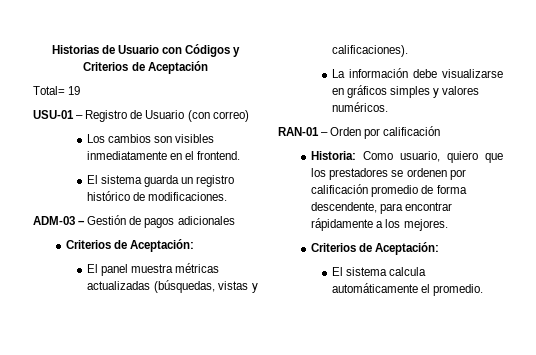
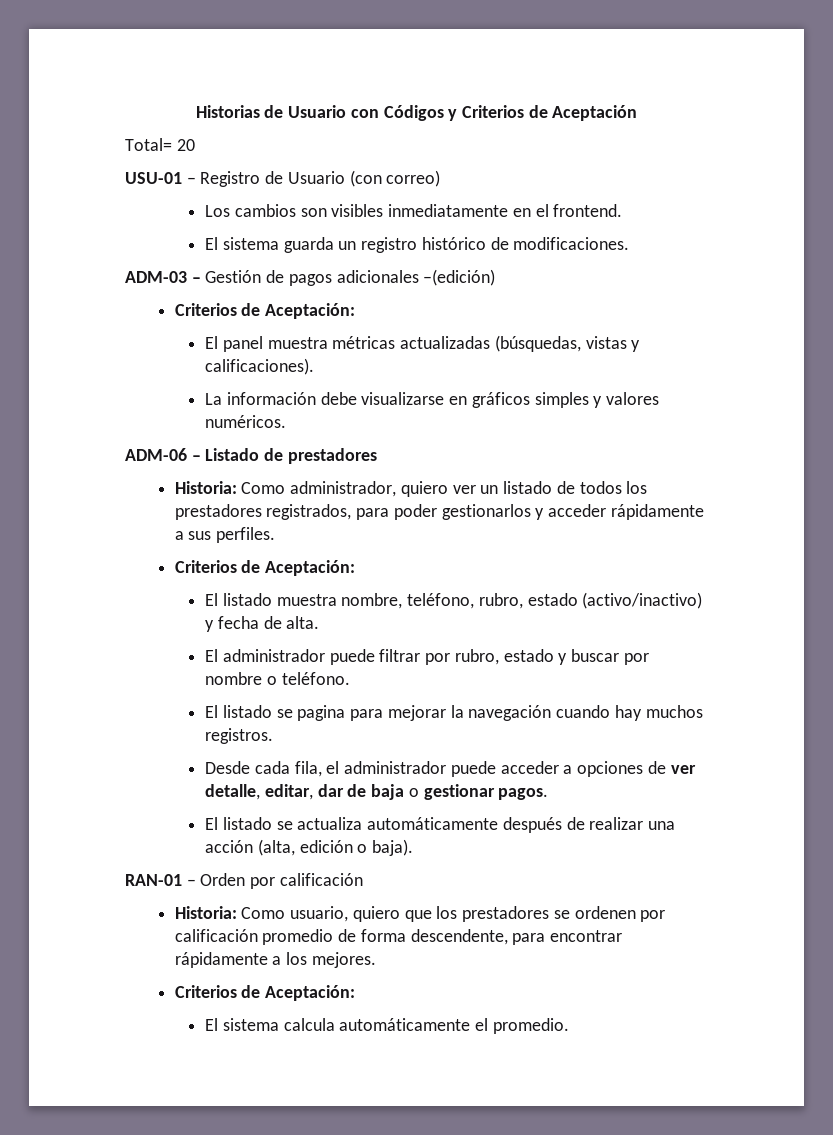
[68,86,81,95] 19 -> [176,139,195,151] 20
(235, 220) none -> [423,269,496,286] –(edición)
(388, 107) none -> [125,448,377,464] [174,481,648,497] [174,504,704,520] [174,527,276,543] [174,560,356,576] [205,592,703,609] [205,616,320,632] [205,649,649,665] [205,672,350,685] [205,705,703,721] [205,728,274,744] [205,761,696,777] [205,784,549,800] [205,817,676,833] [205,839,414,856] // ADM-06 – Listado de prestadores // Historia: Como administrador, quiero ver un listado de todos los prestadores registrados, para poder gestionarlos y acceder rápidamente a sus perfiles. // Criterios de Aceptación: // El listado muestra nombre, teléfono, rubro, estado (activo/inactivo) y fecha de alta. // El administrador puede filtrar por rubro, estado y buscar por nombre o teléfono. // El listado se pagina para mejorar la navegación cuando hay muchos registros. // Desde cada fila, el administrador puede acceder a opciones de ver detalle, editar, dar de baja o gestionar pagos. // El listado se actualiza automáticamente después de realizar una acción (alta, edición o baja).

